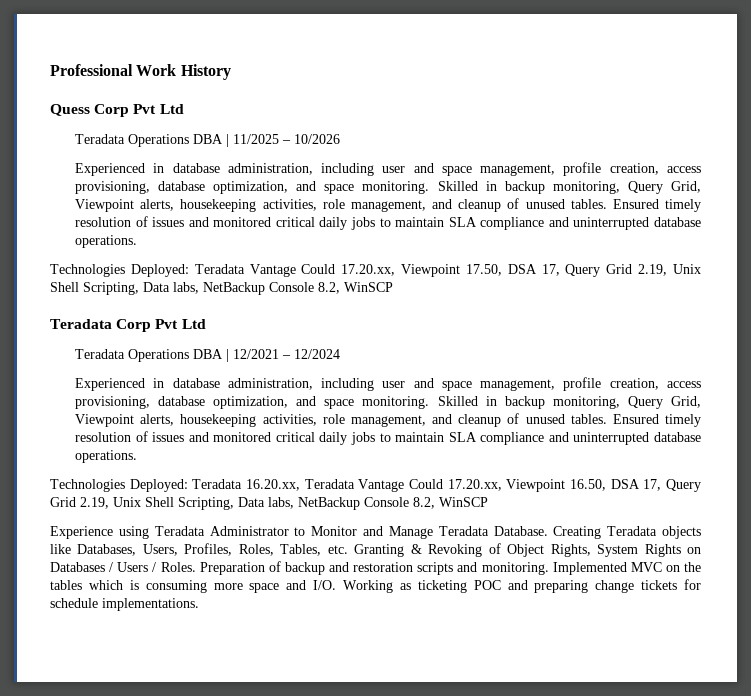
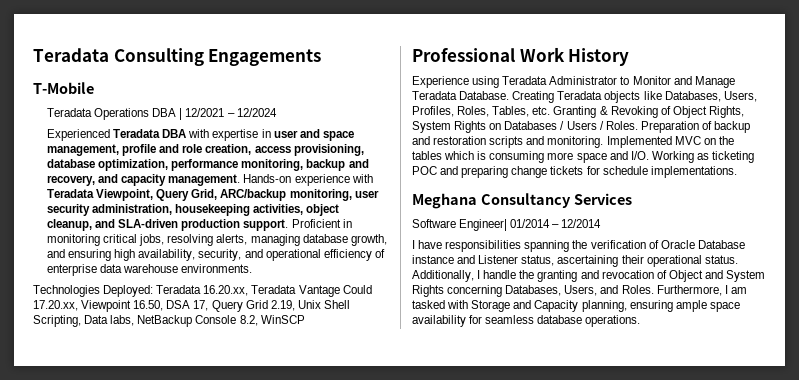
[50,64,231,80] [50,104,184,117] [75,134,341,147] [75,162,701,176] [75,181,701,194] [75,198,701,212] [75,216,701,230] [75,235,138,248] [50,264,701,277] [50,282,393,295] [50,319,206,332] Professional Work History // Quess Corp Pvt Ltd // Teradata Operations DBA | 11/2025 – 10/2026 // Experienced in database administration, including user and space management, profile creation, access provisioning, database optimization, and space monitoring. Skilled in backup monitoring, Query Grid, Viewpoint alerts, housekeeping activities, role management, and cleanup of unused tables. Ensured timely resolution of issues and monitored critical daily jobs to maintain SLA compliance and uninterrupted database operations. // Technologies Deployed: Teradata Vantage Could 17.20.xx, Viewpoint 17.50, DSA 17, Query Grid 2.19, Unix Shell Scripting, Data labs, NetBackup Console 8.2, WinSCP // Teradata Corp Pvt Ltd -> [33,48,322,66] [33,82,94,94] Teradata Consulting Engagements // T-Mobile
[153,377,701,391] [75,396,701,409] [75,413,701,427] [75,431,701,445] [75,450,138,463] in database administration, including user and space management, profile creation, access provisioning, database optimization, and space monitoring. Skilled in backup monitoring, Query Grid, Viewpoint alerts, housekeeping activities, role management, and cleanup of unused tables. Ensured timely resolution of issues and monitored critical daily jobs to maintain SLA compliance and uninterrupted database operations. -> [113,129,354,141] [47,144,364,156] [47,159,369,171] [47,174,373,186] [47,189,379,201] [47,204,340,216] [47,219,352,231] [47,234,387,246] [47,249,385,261] [47,264,253,276] Teradata DBA with expertise in user and space management, profile and role creation, access provisioning, database optimization, performance monitoring, backup and recovery, and capacity management. Hands-on experience with Teradata Viewpoint, Query Grid, ARC/backup monitoring, user security administration, housekeeping activities, object cleanup, and SLA-driven production support. Proficient in monitoring critical jobs, resolving alerts, managing database growth, and ensuring high availability, security, and operational efficiency of enterprise data warehouse environments.
(488, 502) none -> [412,47,630,66] // Professional Work History
(199, 604) none -> [412,193,632,209] [412,219,602,231] [412,240,745,252] [412,255,738,267] [412,270,766,282] [412,285,747,297] [412,300,740,312] [412,315,641,327] // Meghana Consultancy Services // Software Engineer| 01/2014 – 12/2014 // I have responsibilities spanning the verification of Oracle Database instance and Listener status, ascertaining their operational status. Additionally, I handle the granting and revocation of Object and System Rights concerning Databases, Users, and Roles. Furthermore, I am tasked with Storage and Capacity planning, ensuring ample space availability for seamless database operations.

